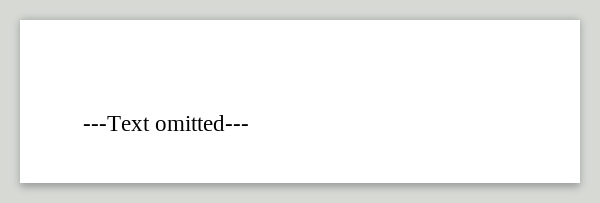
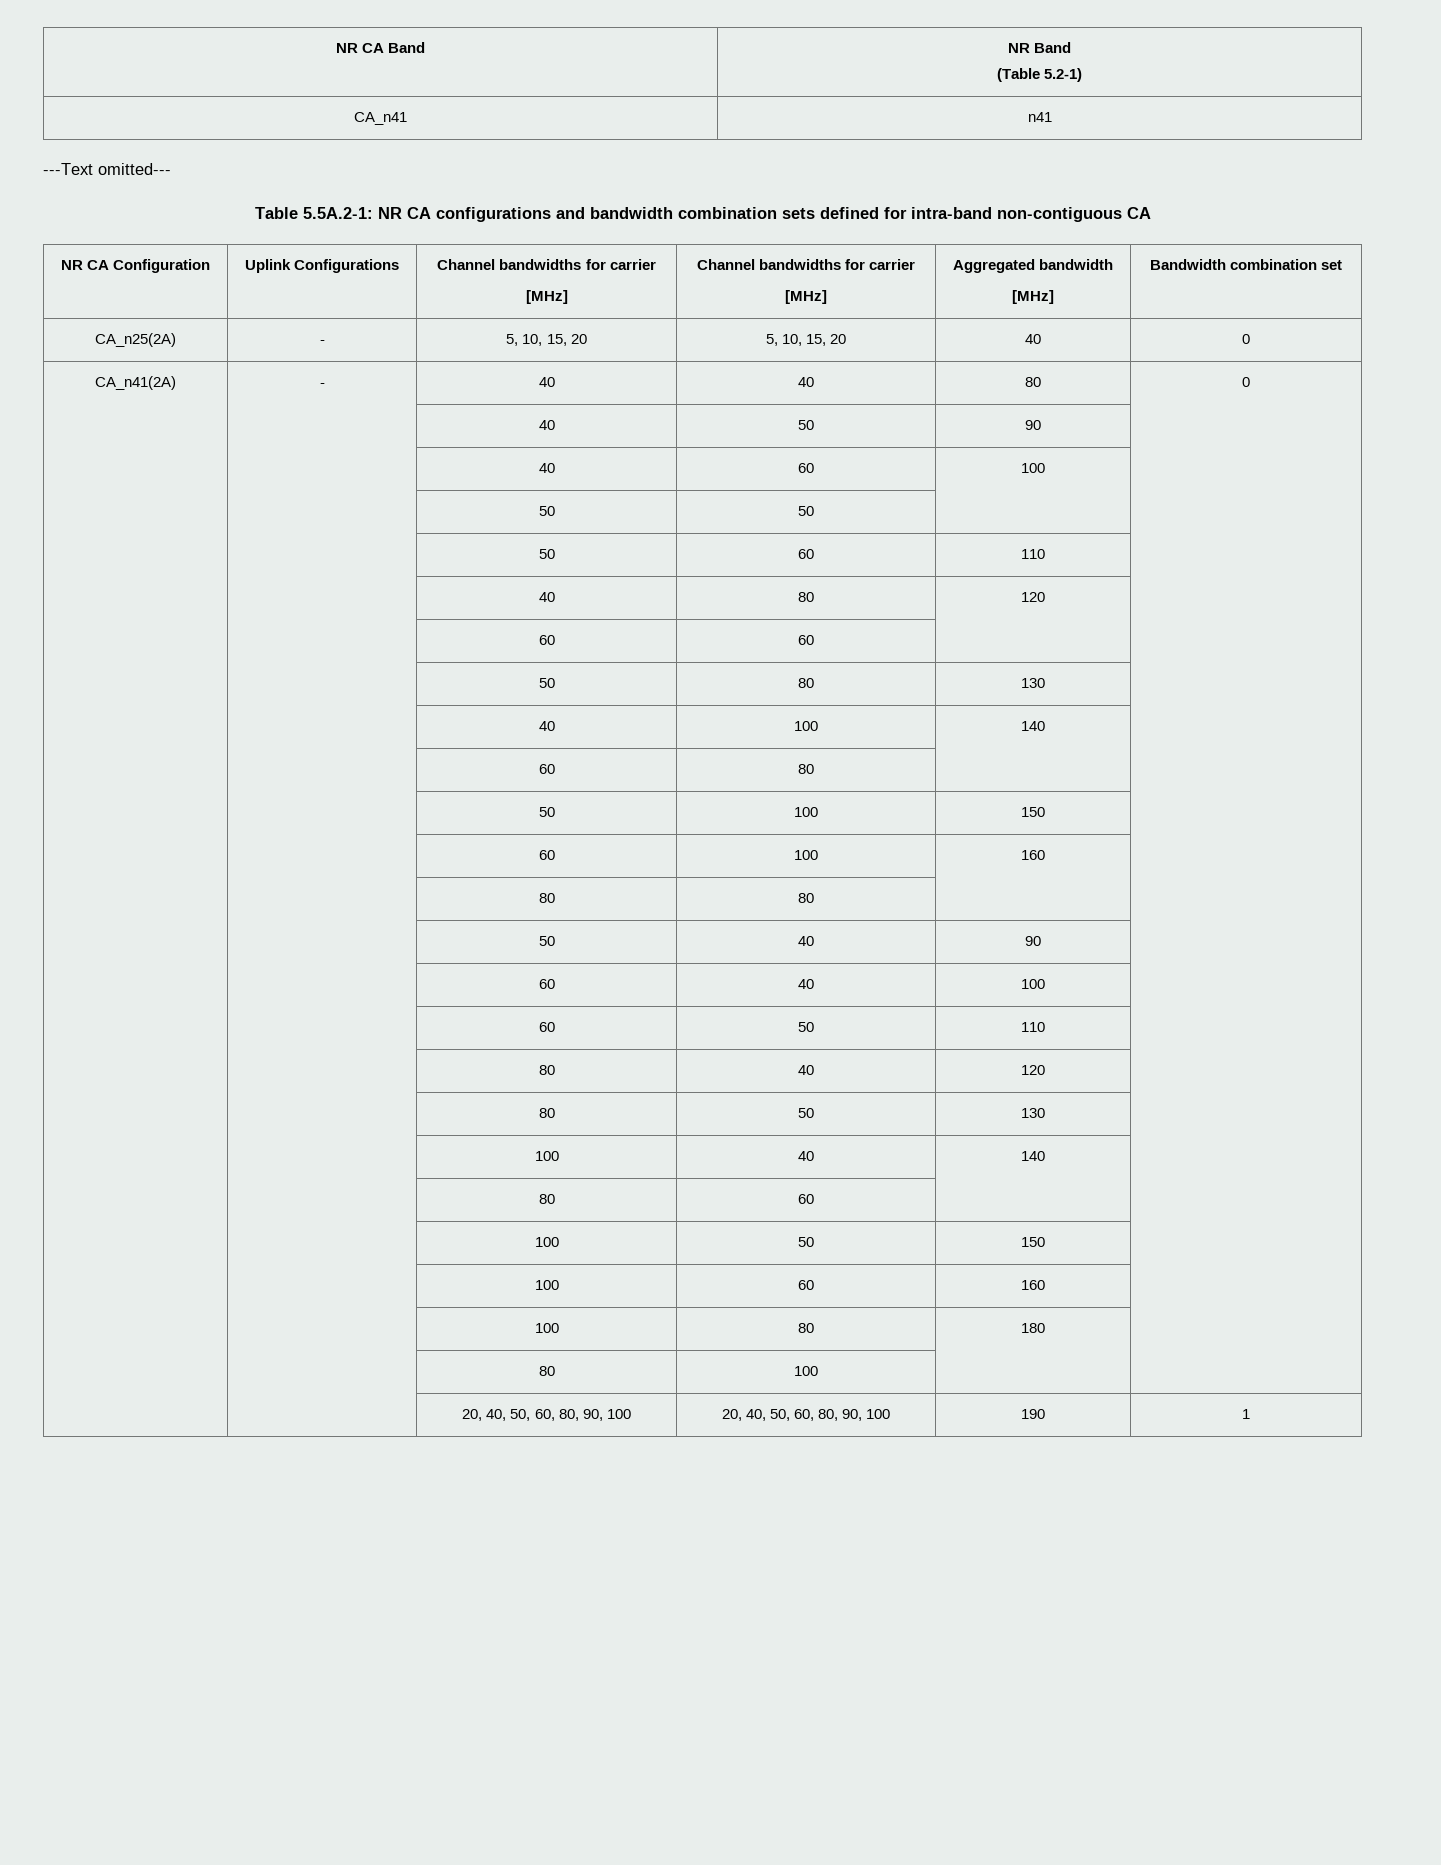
[83,115,250,131] ---Text omitted--- -> [335,42,426,53] [1007,42,1072,53] [996,68,1083,82] [354,112,407,125] [1027,112,1052,122] [43,163,171,175] [254,207,1151,222] [60,259,211,273] [244,259,400,273] [437,259,656,270] [525,290,568,304] [696,259,916,270] [785,290,827,304] [952,259,1114,273] [1012,290,1054,304] [1149,259,1343,270] [95,333,176,347] [319,340,325,344] [506,334,587,346] [765,334,847,346] [1025,334,1041,344] [1242,334,1250,344] [95,376,176,390] [319,383,325,387] [538,377,555,387] [798,377,814,387] [1025,377,1041,387] [1242,377,1250,387] [538,420,555,430] [798,420,814,430] [1025,420,1041,430] [538,463,555,473] [798,463,814,473] [1021,463,1045,473] [538,506,555,516] [798,506,814,516] [538,549,555,559] [798,549,814,559] [1021,549,1045,559] [538,592,555,602] [798,592,814,602] [1021,592,1045,602] [538,635,555,645] [798,635,814,645] [538,678,555,688] [798,678,814,688] [1021,678,1045,688] [538,721,555,731] [794,721,818,731] [1021,721,1045,731] [538,764,555,774] [798,764,814,774] [538,807,555,817] [794,807,818,817] [1021,807,1045,817] [538,850,555,860] [794,850,818,860] [1021,850,1045,860] [538,893,555,903] [798,893,814,903] [538,936,555,946] [798,936,814,946] [1025,936,1041,946] [538,979,555,989] [798,979,814,989] [1021,979,1045,989] [538,1022,555,1032] [798,1022,814,1032] [1021,1022,1045,1032] [538,1065,555,1075] [798,1065,814,1075] [1021,1065,1045,1075] [538,1108,555,1118] [798,1108,814,1118] [1021,1108,1045,1118] [534,1151,559,1161] [798,1151,814,1161] [1021,1151,1045,1161] [538,1194,555,1204] [798,1194,814,1204] [534,1237,559,1247] [798,1237,814,1247] [1021,1237,1045,1247] [534,1280,559,1290] [798,1280,814,1290] [1021,1280,1045,1290] [534,1323,559,1333] [798,1323,814,1333] [1021,1323,1045,1333] [538,1366,555,1376] [794,1366,818,1376] [462,1409,631,1421] [721,1409,891,1421] [1021,1409,1045,1419] [1242,1409,1250,1419] NR CA Band | NR Band // (Table 5.2-1) // CA_n41 | n41 // ---Text omitted--- // Table 5.5A.2-1: NR CA configurations and bandwidth combination sets defined for intra-band non-contiguous CA // NR CA Configuration | Uplink Configurations | Channel bandwidths for carrier // [MHz] | Channel bandwidths for carrier // [MHz] | Aggregated bandwidth // [MHz] | Bandwidth combination set // CA_n25(2A) | - | 5, 10, 15, 20 | 5, 10, 15, 20 | 40 | 0 // CA_n41(2A) | - | 40 | 40 | 80 | 0 // | | 40 | 50 | 90 | // | | 40 | 60 | 100 | // | | 50 | 50 | | // | | 50 | 60 | 110 | // | | 40 | 80 | 120 | // | | 60 | 60 | | // | | 50 | 80 | 130 | // | | 40 | 100 | 140 | // | | 60 | 80 | | // | | 50 | 100 | 150 | // | | 60 | 100 | 160 | // | | 80 | 80 | | // | | 50 | 40 | 90 | // | | 60 | 40 | 100 | // | | 60 | 50 | 110 | // | | 80 | 40 | 120 | // | | 80 | 50 | 130 | // | | 100 | 40 | 140 | // | | 80 | 60 | | // | | 100 | 50 | 150 | // | | 100 | 60 | 160 | // | | 100 | 80 | 180 | // | | 80 | 100 | | // | | 20, 40, 50, 60, 80, 90, 100 | 20, 40, 50, 60, 80, 90, 100 | 190 | 1

